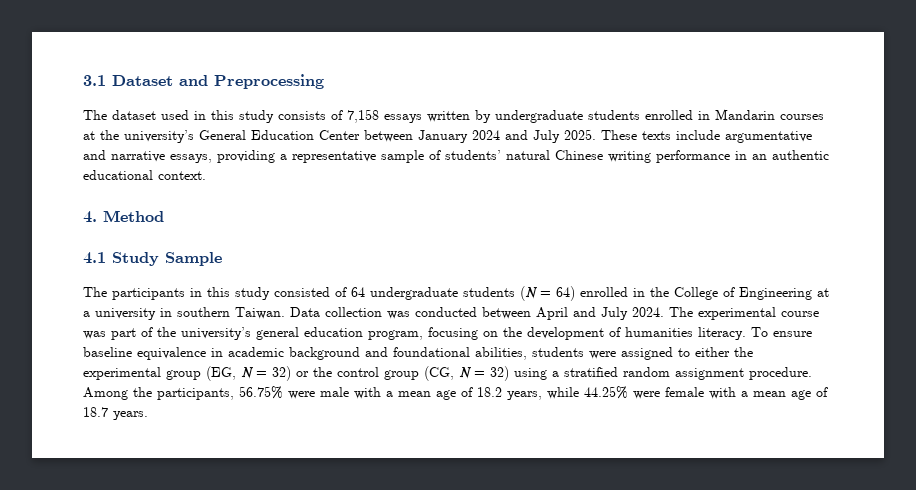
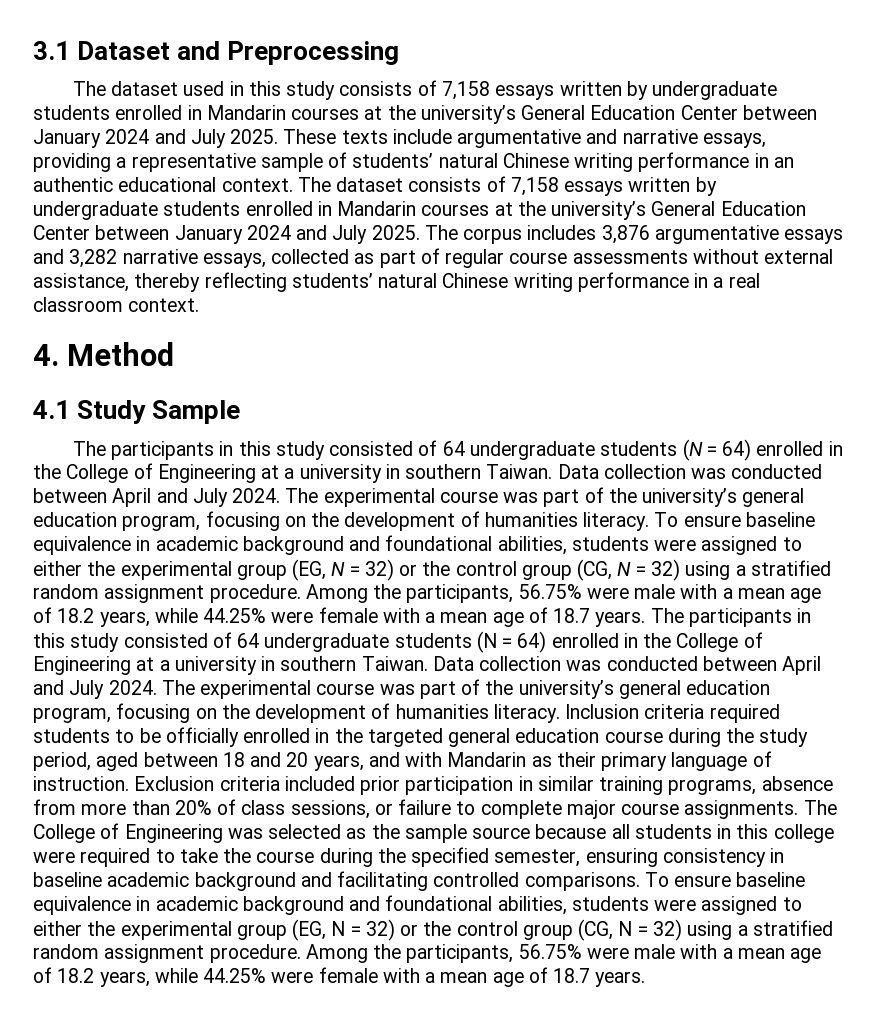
(206, 175) none -> [297,176,717,196] [33,201,806,220] [33,225,844,244] [33,248,834,268] [33,272,760,292] [33,297,200,312] The dataset consists of 7,158 essays written by undergraduate students enrolled in Mandarin courses at the university’s General Education Center between January 2024 and July 2025. The corpus includes 3,876 argumentative essays and 3,282 narrative essays, collected as part of regular course assessments without external assistance, thereby reflecting students’ natural Chinese writing performance in a real classroom context.
(148, 415) none -> [650,608,812,627] [33,631,763,653] [33,656,822,675] [33,679,771,699] [33,703,780,723] [33,727,809,747] [33,751,772,771] [33,776,833,795] [33,799,837,819] [33,823,834,843] [33,847,785,867] [33,871,806,891] [33,895,802,915] [33,919,833,941] [33,944,822,963] [33,967,646,987] The participants in this study consisted of 64 undergraduate students (N = 64) enrolled in the College of Engineering at a university in southern Taiwan. Data collection was conducted between April and July 2024. The experimental course was part of the university’s general education program, focusing on the development of humanities literacy. Inclusion criteria required students to be officially enrolled in the targeted general education course during the study period, aged between 18 and 20 years, and with Mandarin as their primary language of instruction. Exclusion criteria included prior participation in similar training programs, absence from more than 20% of class sessions, or failure to complete major course assignments. The College of Engineering was selected as the sample source because all students in this college were required to take the course during the specified semester, ensuring consistency in baseline academic background and facilitating controlled comparisons. To ensure baseline equivalence in academic background and foundational abilities, students were assigned to either the experimental group (EG, N = 32) or the control group (CG, N = 32) using a stratified random assignment procedure. Among the participants, 56.75% were male with a mean age of 18.2 years, while 44.25% were female with a mean age of 18.7 years.

